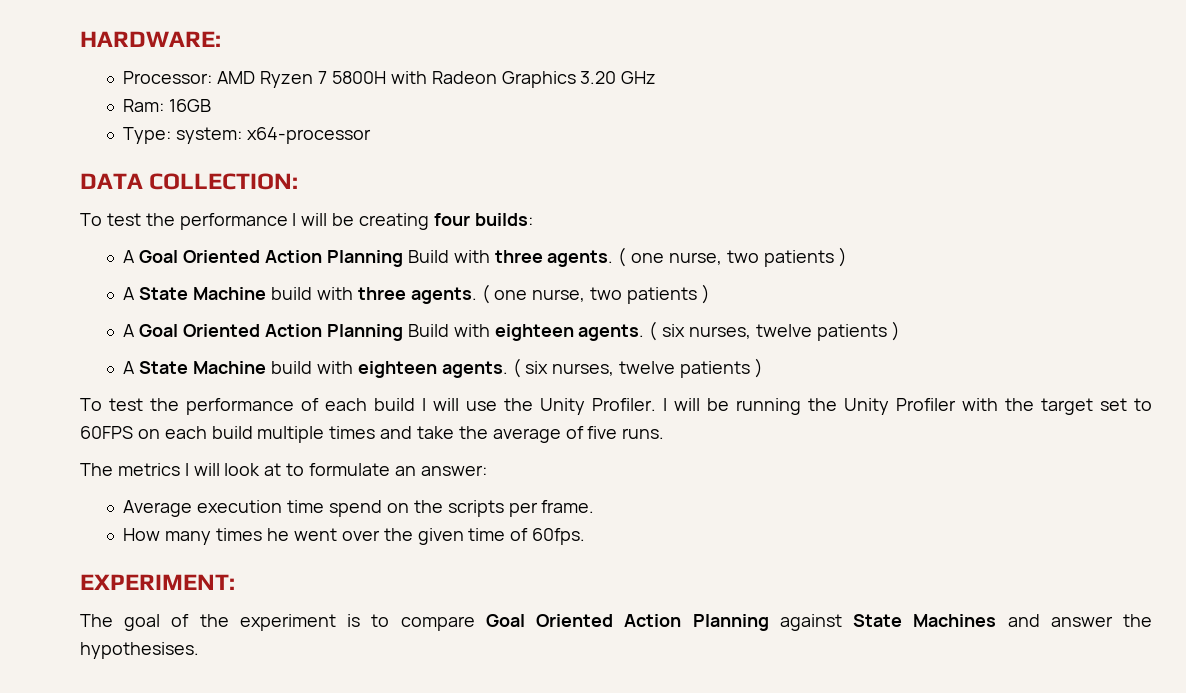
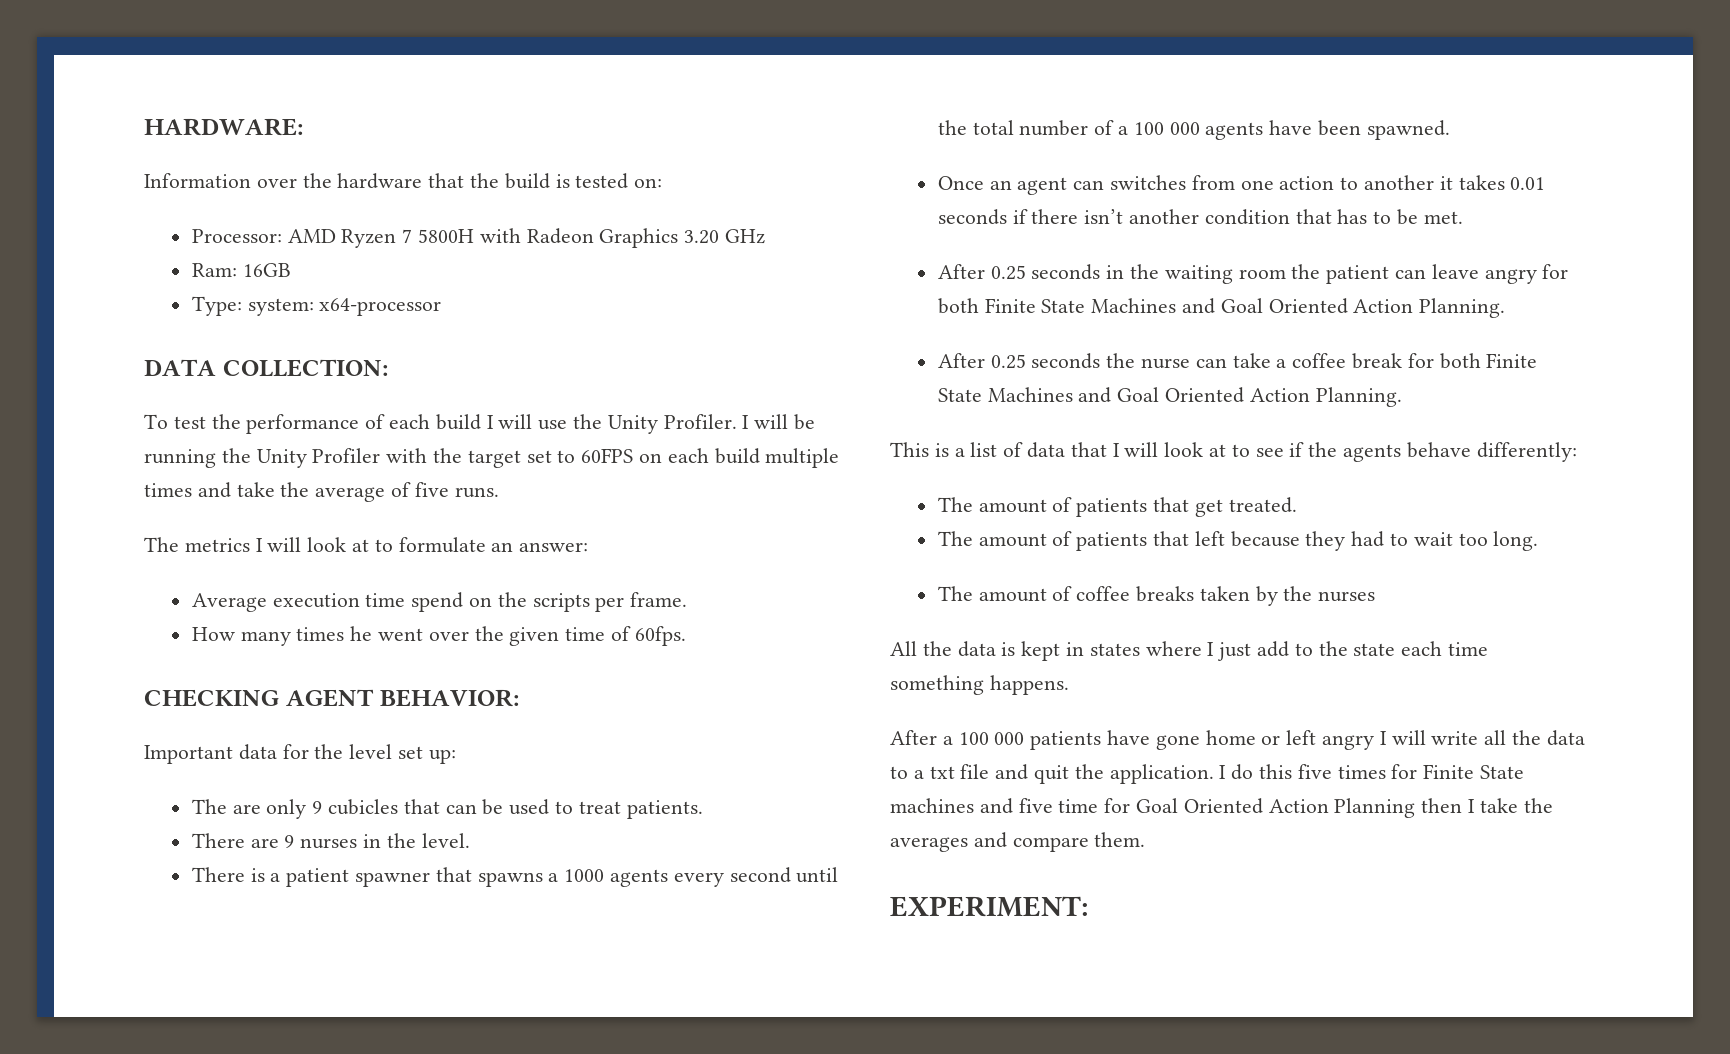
(221, 39) none -> [144,173,663,189] // Information over the hardware that the build is tested on:
[80,213,533,230] [123,247,847,267] [123,284,710,304] [123,321,900,341] [123,358,763,378] // To test the performance I will be creating four builds: // A Goal Oriented Action Planning Build with three agents. ( one nurse, two patients ) // A State Machine build with three agents. ( one nurse, two patients ) // A Goal Oriented Action Planning Build with eighteen agents. ( six nurses, twelve patients ) // A State Machine build with eighteen agents. ( six nurses, twelve patients ) -> (388, 368) none
[80,574,235,590] [80,614,1153,631] [80,642,199,659] EXPERIMENT: // The goal of the experiment is to compare Goal Oriented Action Planning against State Machines and answer the hypothesises. -> [144,689,519,707] [144,744,456,764] [191,799,703,819] [191,833,470,849] [191,867,839,887] [937,120,1450,140] [937,175,1546,195] [937,209,1463,225] [937,264,1569,284] [937,298,1506,318] [937,353,1538,369] [937,387,1402,407] [890,442,1577,462] [937,497,1297,517] [937,531,1539,551] [937,586,1376,606] [890,641,1489,661] [890,675,1069,695] [890,730,1585,750] [890,764,1525,784] [890,798,1553,818] [890,832,1146,852] [890,896,1088,917] CHECKING AGENT BEHAVIOR: // Important data for the level set up: // The are only 9 cubicles that can be used to treat patients. // There are 9 nurses in the level. // There is a patient spawner that spawns a 1000 agents every second until the total number of a 100 000 agents have been spawned. // Once an agent can switches from one action to another it takes 0.01 seconds if there isn’t another condition that has to be met. // After 0.25 seconds in the waiting room the patient can leave angry for both Finite State Machines and Goal Oriented Action Planning. // After 0.25 seconds the nurse can take a coffee break for both Finite State Machines and Goal Oriented Action Planning. // This is a list of data that I will look at to see if the agents behave differently: // The amount of patients that get treated. // The amount of patients that left because they had to wait too long. // The amount of coffee breaks taken by the nurses // All the data is kept in states where I just add to the state each time something happens. // After a 100 000 patients have gone home or left angry I will write all the data to a txt file and quit the application. I do this five times for Finite State machines and five time for Goal Oriented Action Planning then I take the averages and compare them. // EXPERIMENT:

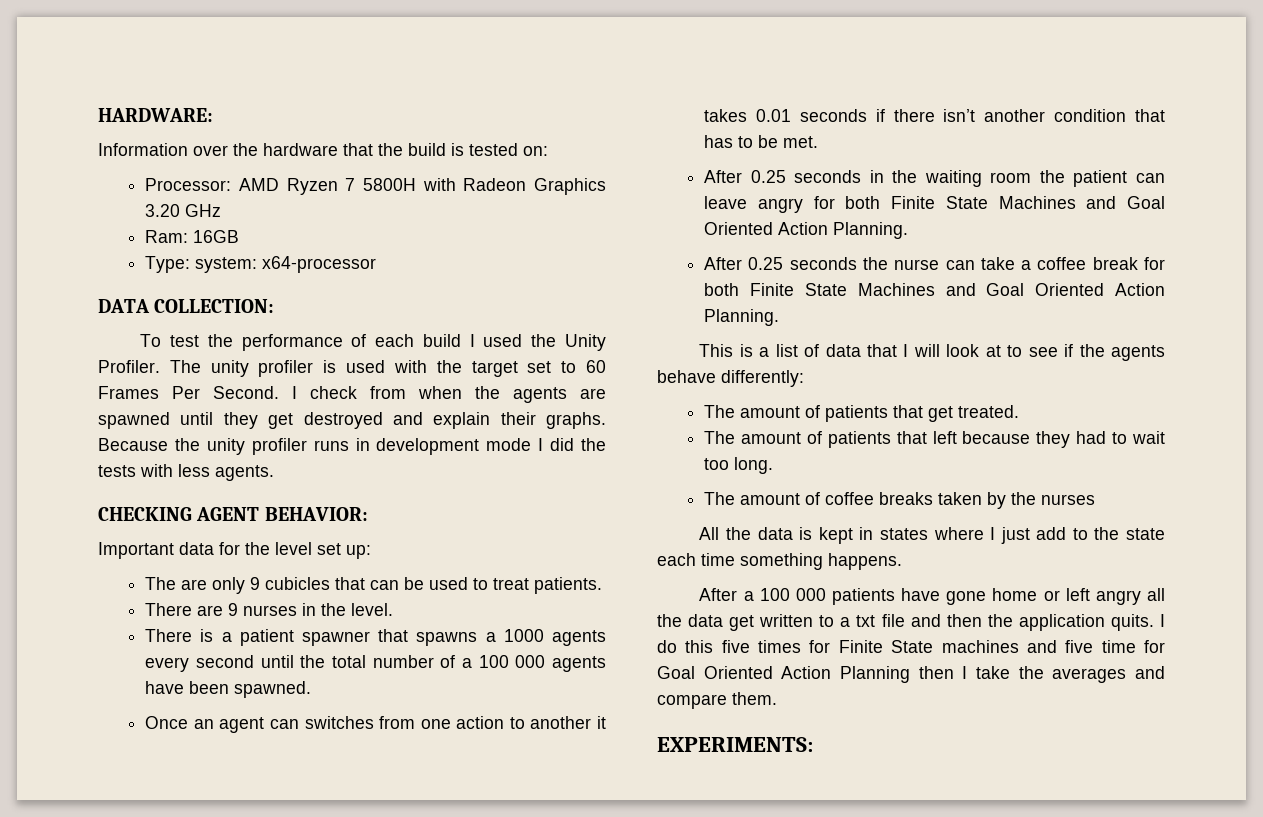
[498,414,568,430] will use -> [483,334,523,347] used
[742,414,816,430] [144,448,381,468] I will be running the Unity Profiler -> [169,360,386,377] The unity profiler is used
[581,448,840,468] [144,482,499,502] [144,537,589,553] [191,592,688,612] [191,626,686,646] 60FPS on each build multiple times and take the average of five runs. // The metrics I will look at to formulate an answer: // Average execution time spend on the scripts per frame. // How many times he went over the given time of 60fps. -> [586,360,606,373] [98,386,606,403] [98,412,606,429] [98,438,606,455] [98,464,274,481] 60 Frames Per Second. I check from when the agents are spawned until they get destroyed and explain their graphs. Because the unity profiler runs in development mode I did the tests with less agents.
[1379,730,1479,745] I will write -> (1141, 597) none
(1585, 738) none -> [729,614,814,631] get written
[1034,764,1214,784] quit the application. -> [946,614,1154,631] then the application quits.
[890,896,1088,917] EXPERIMENT: -> [657,737,813,752] EXPERIMENTS:

